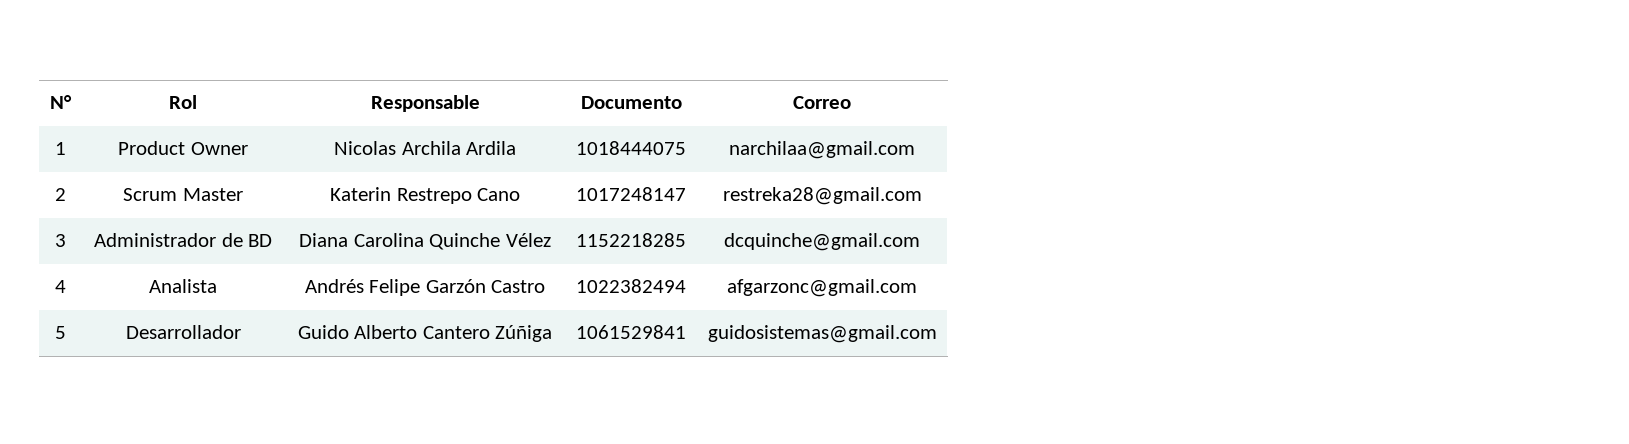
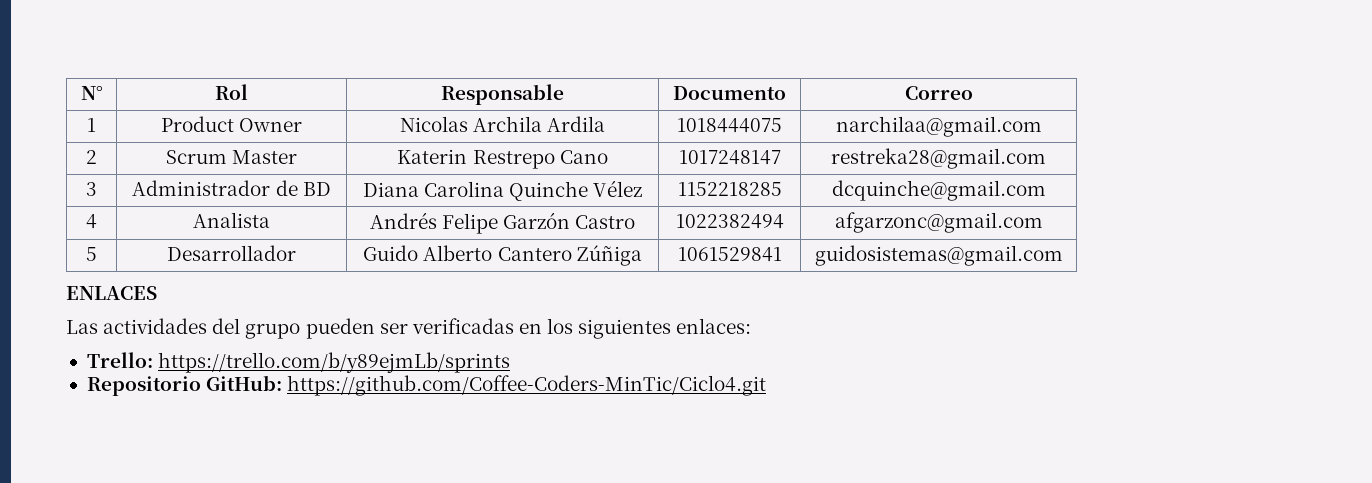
(937, 334) none -> [66,286,157,300] [66,318,752,339] [86,352,511,373] [86,375,767,396] // ENLACES // Las actividades del grupo pueden ser verificadas en los siguientes enlaces: // Trello: https://trello.com/b/y89ejmLb/sprints // Repositorio GitHub: https://github.com/Coffee-Coders-MinTic/Ciclo4.git

